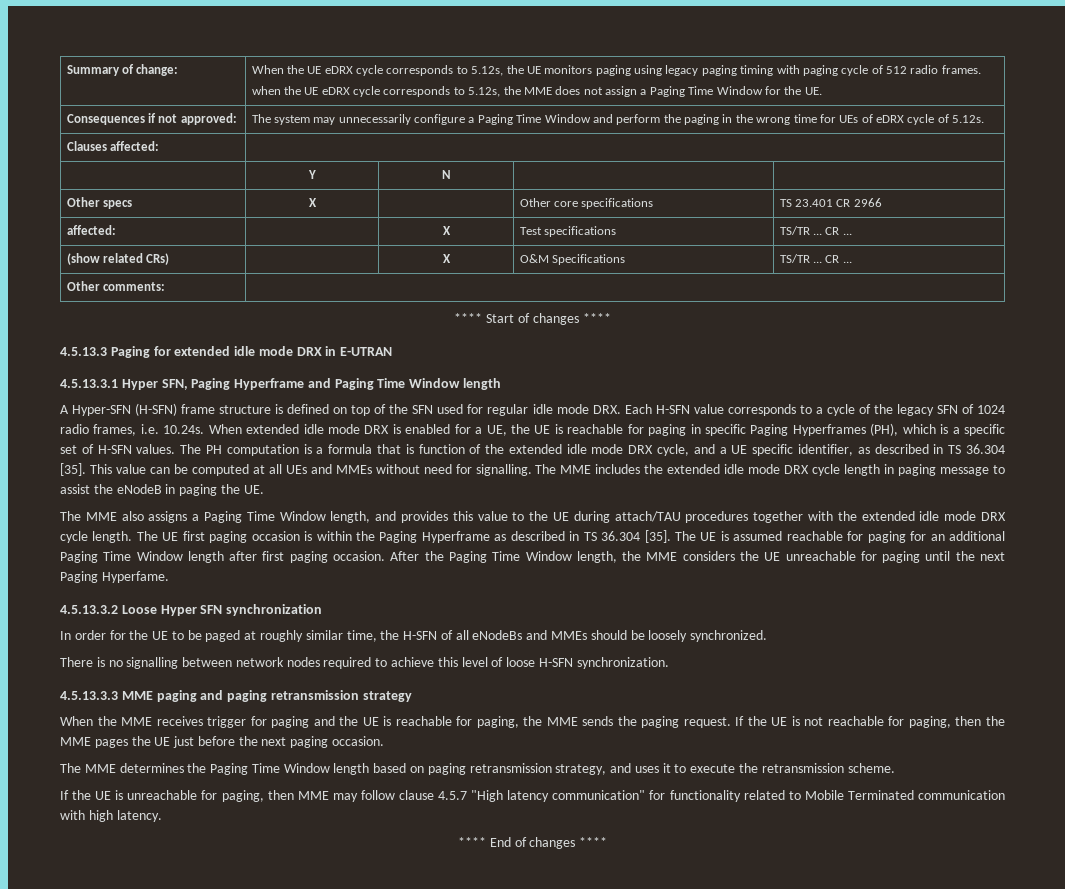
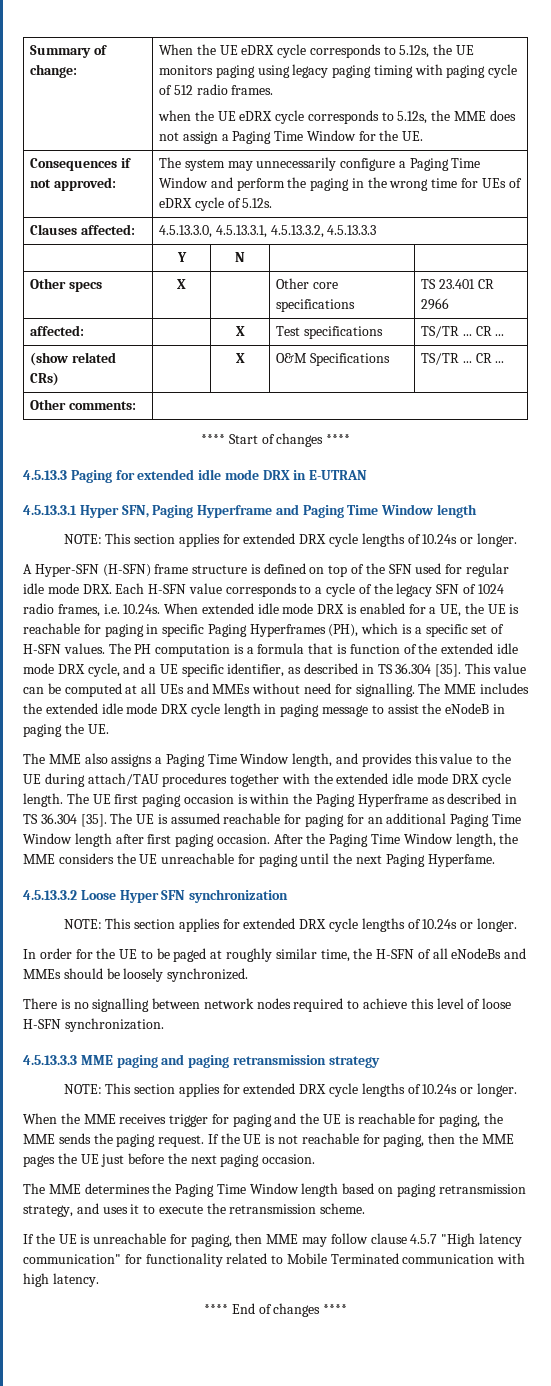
(159, 146) none -> [158,225,377,238] 4.5.13.3.0, 4.5.13.3.1, 4.5.13.3.2, 4.5.13.3.3
(502, 384) none -> [63,533,517,547] // NOTE: This section applies for extended DRX cycle lengths of 10.24s or longer.
(323, 610) none -> [63,918,517,932] // NOTE: This section applies for extended DRX cycle lengths of 10.24s or longer.
(412, 696) none -> [63,1083,517,1097] // NOTE: This section applies for extended DRX cycle lengths of 10.24s or longer.

